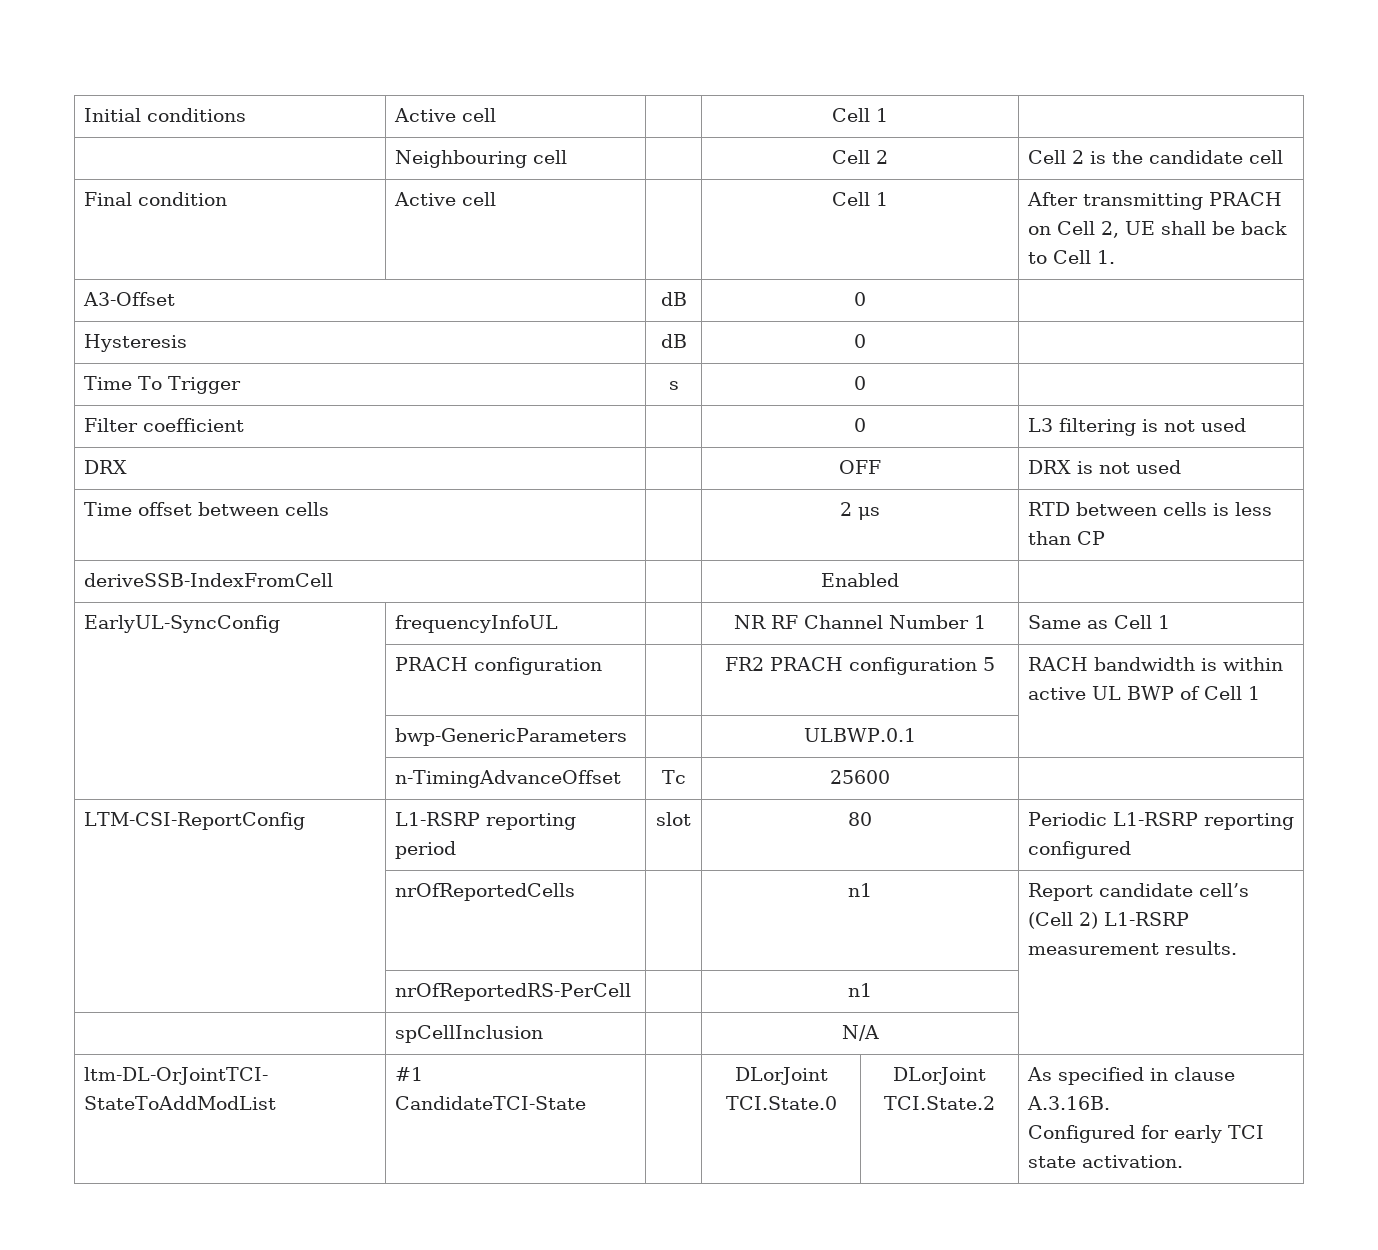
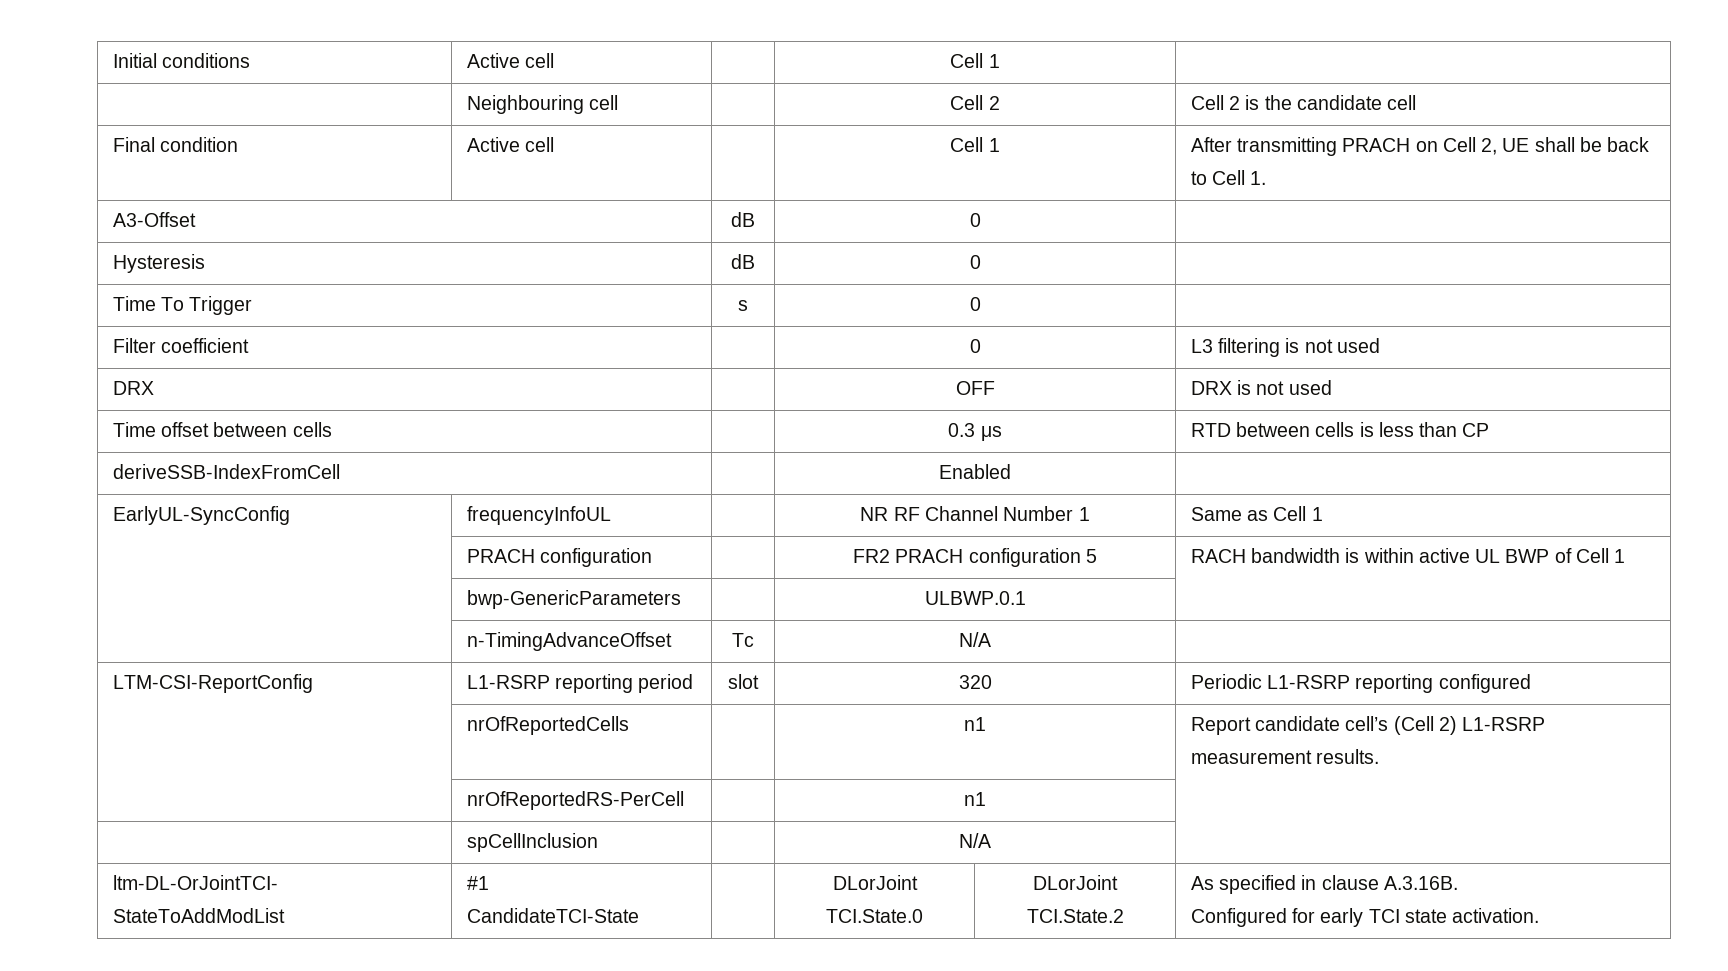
[840,502,852,516] 2 -> [948,423,976,437] 0.3
[830,770,890,784] 25600 -> [959,632,991,647] N/A
[848,812,872,826] 80 -> [958,675,992,689] 320

